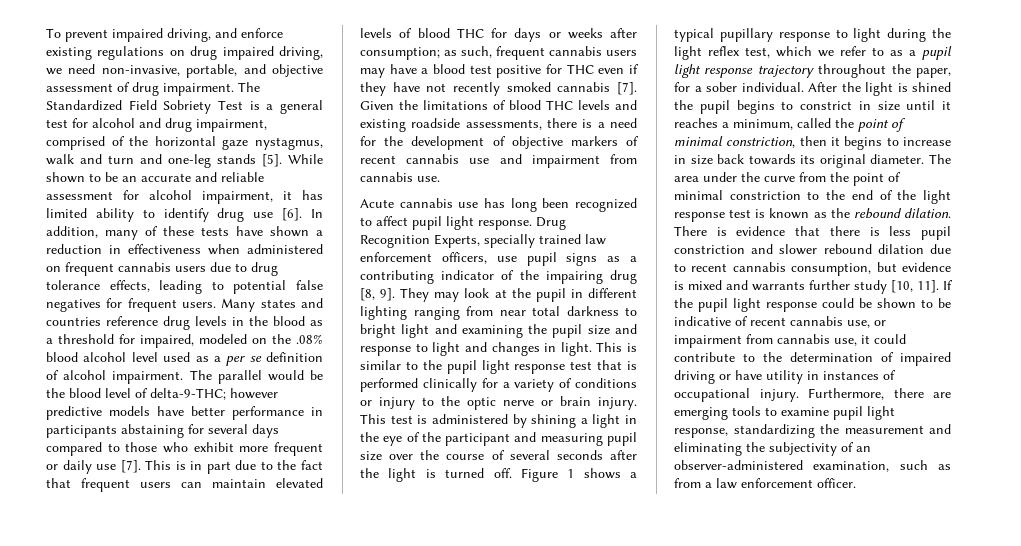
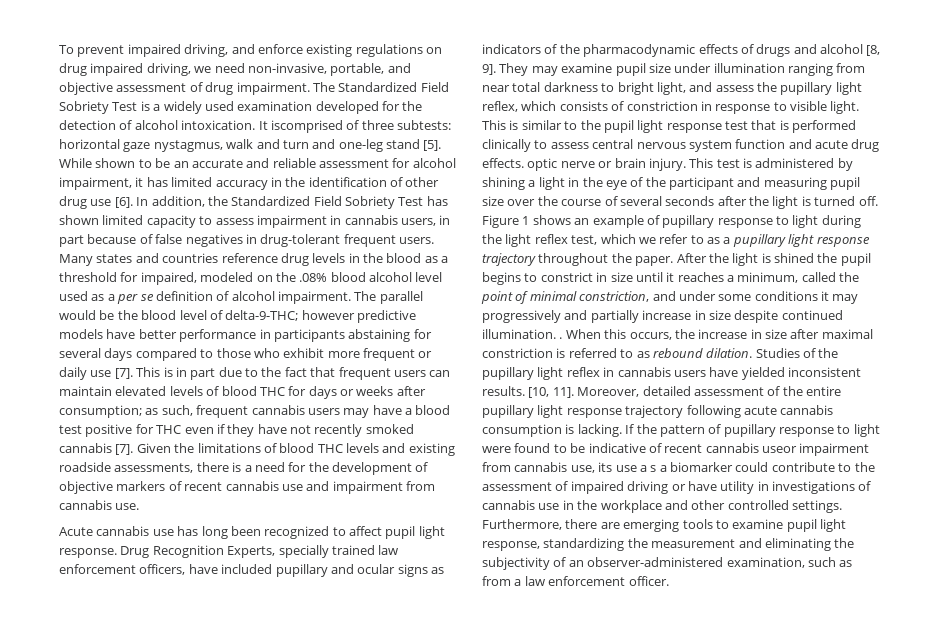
[280,100,323,114] [46,118,267,132] [46,136,149,150] general test for alcohol and drug impairment, comprised of the -> [163,101,423,114] [59,120,451,133] widely used examination developed for the detection of alcohol intoxication. It iscomprised of three subtests:
[217,154,256,164] stands -> [386,139,420,149] stand
[95,208,209,222] ability to identify -> [215,177,440,190] accuracy in the identification of other
[105,226,323,240] [46,244,323,255] [46,262,278,276] [46,280,323,294] [46,298,123,312] many of these tests have shown a reduction in effectiveness when administered on frequent cannabis users due to drug tolerance effects, leading to potential false negatives for -> [207,196,448,209] [59,215,451,228] [59,234,341,247] the Standardized Field Sobriety Test has shown limited capacity to assess impairment in cannabis users, in part because of false negatives in drug-tolerant
[496,252,637,266] [360,270,637,284] [360,288,637,302] [360,306,407,320] use pupil signs as a contributing indicator of the impairing drug [8, 9]. They may look at the pupil in different lighting -> [188,564,444,577] [482,44,881,57] [482,63,785,76] have included pupillary and ocular signs as indicators of the pharmacodynamic effects of drugs and alcohol [8, 9]. They may examine pupil size under illumination
[401,324,637,338] [360,342,557,356] light and examining the pupil size and response to light and changes in -> [656,82,862,95] [482,101,827,114] light, and assess the pupillary light reflex, which consists of constriction in response to visible
[481,378,637,392] [360,396,460,410] for a variety of conditions or injury to the -> [534,139,880,152] [482,158,524,168] to assess central nervous system function and acute drug effects.
[630,472,637,478] [674,28,714,42] a typical -> [574,215,660,228] an example of
[922,46,952,60] pupil -> [732,234,786,247] pupillary
[916,68,951,78] [674,82,804,92] paper, for a sober individual. -> [635,256,674,266] paper.
[799,136,951,150] [674,154,951,168] [674,172,901,186] [674,190,951,204] [674,208,951,222] [674,226,951,240] [674,244,951,255] [674,262,951,276] [674,280,953,294] [674,298,916,312] then it begins to increase in size back towards its original diameter. The area under the curve from the point of minimal constriction to the end of the light response test is known as the rebound dilation. There is evidence that there is less pupil constriction and slower rebound dilation due to recent cannabis consumption, but evidence is mixed and warrants further study [10, 11]. If the pupil light response could be shown -> [652,291,859,304] [482,310,843,323] [482,329,873,340] [482,348,839,358] [482,367,861,380] [482,386,841,398] [482,405,834,418] [482,424,880,437] [482,443,551,453] and under some conditions it may progressively and partially increase in size despite continued illumination. . When this occurs, the increase in size after maximal constriction is referred to as rebound dilation. Studies of the pupillary light reflex in cannabis users have yielded inconsistent results. [10, 11]. Moreover, detailed assessment of the entire pupillary light response trajectory following acute cannabis consumption is lacking. If the pattern of pupillary response to light were found
[847,320,886,328] use, or -> [762,446,797,453] useor
[861,335,870,344] it -> [598,462,733,472] its use a s a biomarker
[790,352,873,362] determination -> [482,482,552,491] assessment
[823,370,896,380] [674,388,799,402] instances of occupational injury. -> [772,481,872,494] [482,500,842,513] investigations of cannabis use in the workplace and other controlled settings.

